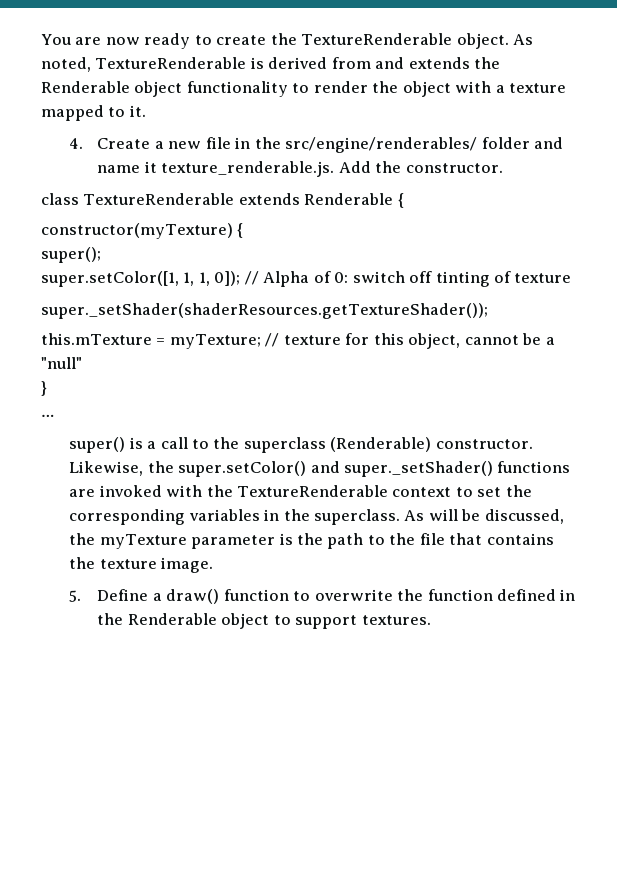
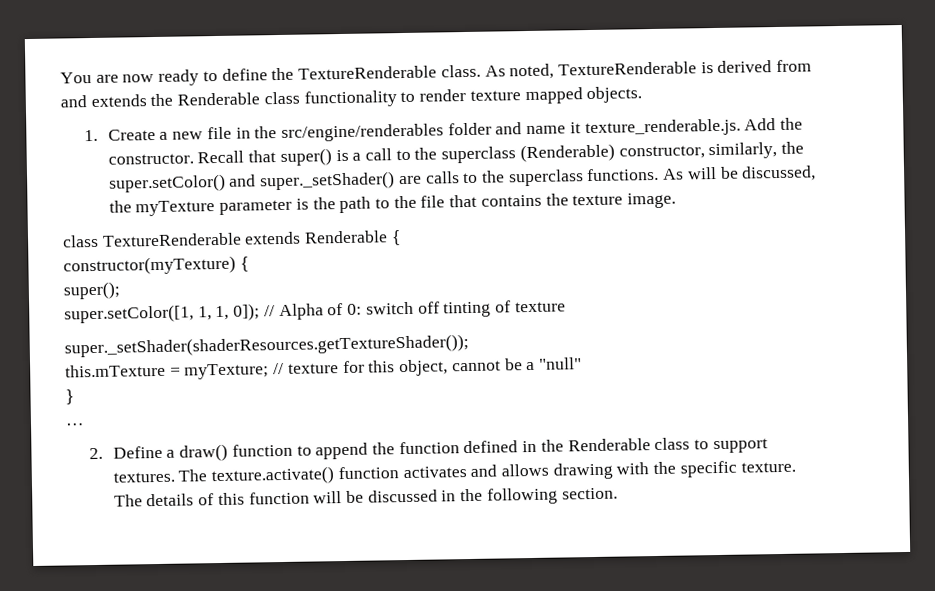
[216,33,509,49] create the TextureRenderable object. -> [221,64,481,81] define the TextureRenderable class.
[134,81,183,97] object -> [263,91,300,105] class
[372,81,567,97] [41,105,146,121] [69,138,84,149] the object with a texture mapped to it. // 4. -> [469,86,643,105] [84,129,99,142] texture mapped objects. // 1.
[285,137,478,153] src/engine/renderables/ -> [280,123,444,142] src/engine/renderables
(503, 168) none -> [197,141,805,166] [108,165,817,193] [108,192,677,217] Recall that super() is a call to the superclass (Renderable) constructor, similarly, the super.setColor() and super._setShader() are calls to the superclass functions. As will be discussed, the myTexture parameter is the path to the file that contains the texture image.
[69,437,533,453] [69,461,571,477] [69,485,532,497] [69,509,564,525] [69,533,554,549] [69,557,214,573] [69,590,82,602] super() is a call to the superclass (Renderable) constructor. Likewise, the super.setColor() and super._setShader() functions are invoked with the TextureRenderable context to set the corresponding variables in the superclass. As will be discussed, the myTexture parameter is the path to the file that contains the texture image. // 5. -> [89,447,104,460] 2.
[314,589,393,601] overwrite -> [315,442,369,460] append
[221,613,270,629] object -> [654,437,691,451] class
(431, 620) none -> [178,460,796,486] [113,487,618,507] The texture.activate() function activates and allows drawing with the specific texture. The details of this function will be discussed in the following section.

